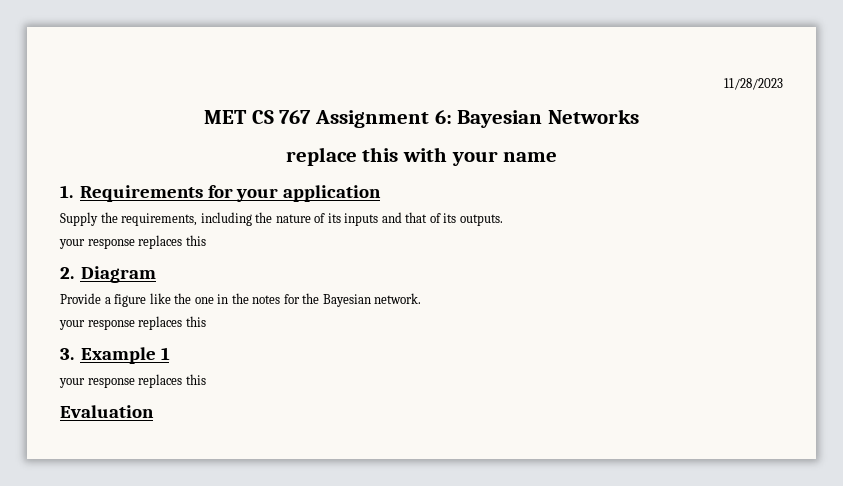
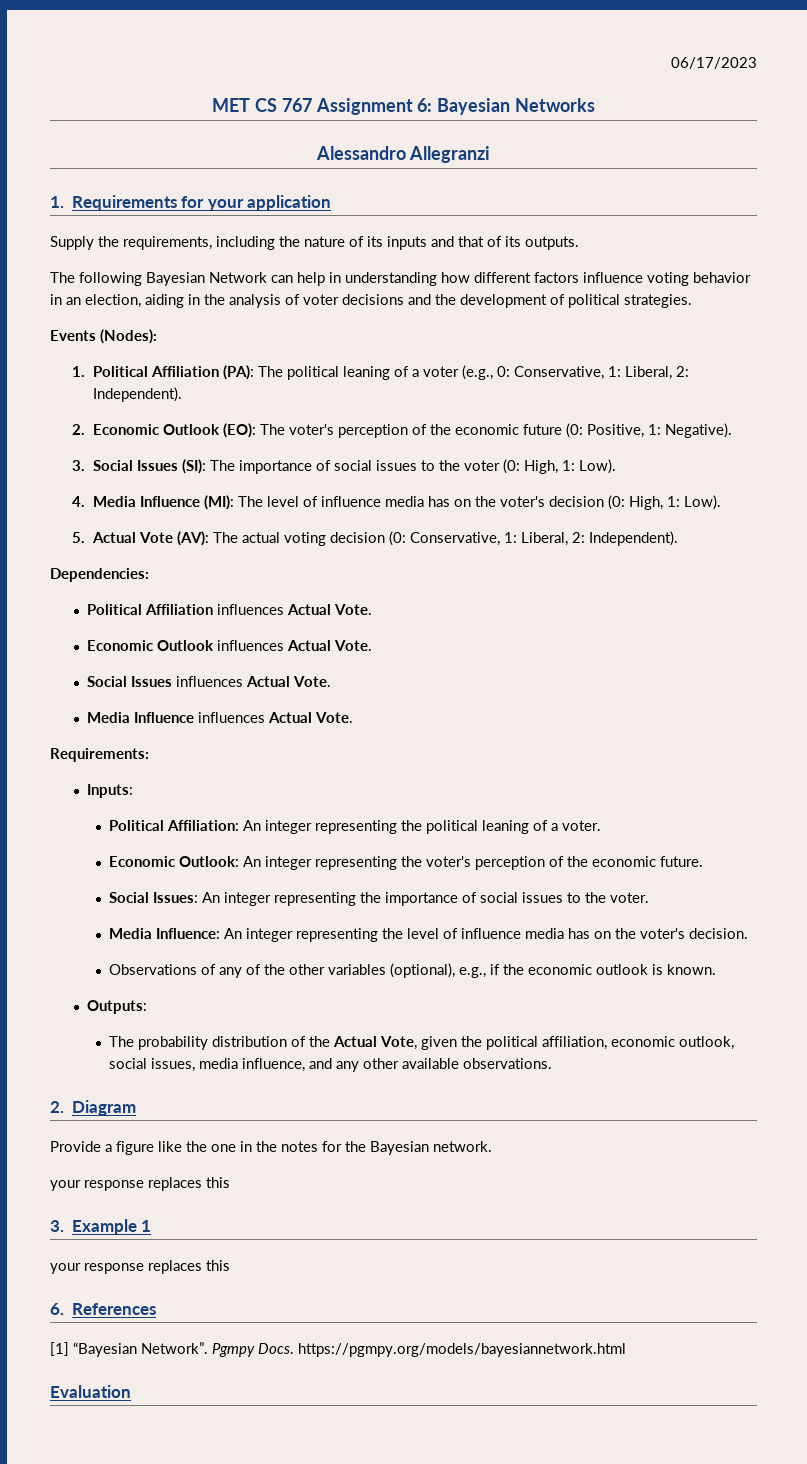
[724,78,783,90] 11/28/2023 -> [671,57,757,69] 06/17/2023
[285,147,558,166] replace this with your name -> [315,146,491,163] Alessandro Allegranzi
[59,235,206,249] your response replaces this -> [50,272,751,286] [50,294,692,308] [50,329,157,344] [71,365,690,380] [93,387,183,402] [71,423,733,438] [71,459,617,474] [71,495,722,510] [71,531,679,546] [50,568,149,582] [87,604,373,615] [87,640,373,651] [87,676,332,687] [87,712,354,723] [50,748,149,762] [87,784,134,798] [108,820,601,834] [108,856,703,870] [108,892,649,906] [108,928,748,942] [108,963,716,978] [87,1000,148,1014] [108,1036,734,1050] [108,1058,552,1072] The following Bayesian Network can help in understanding how different factors influence voting behavior in an election, aiding in the analysis of voter decisions and the development of political strategies. // Events (Nodes): // 1. Political Affiliation (PA): The political leaning of a voter (e.g., 0: Conservative, 1: Liberal, 2: Independent). // 2. Economic Outlook (EO): The voter's perception of the economic future (0: Positive, 1: Negative). // 3. Social Issues (SI): The importance of social issues to the voter (0: High, 1: Low). // 4. Media Influence (MI): The level of influence media has on the voter's decision (0: High, 1: Low). // 5. Actual Vote (AV): The actual voting decision (0: Conservative, 1: Liberal, 2: Independent). // Dependencies: // Political Affiliation influences Actual Vote. // Economic Outlook influences Actual Vote. // Social Issues influences Actual Vote. // Media Influence influences Actual Vote. // Requirements: // Inputs: // Political Affiliation: An integer representing the political leaning of a voter. // Economic Outlook: An integer representing the voter's perception of the economic future. // Social Issues: An integer representing the importance of social issues to the voter. // Media Influence: An integer representing the level of influence media has on the voter's decision. // Observations of any of the other variables (optional), e.g., if the economic outlook is known. // Outputs: // The probability distribution of the Actual Vote, given the political affiliation, economic outlook, social issues, media influence, and any other available observations.
(206, 379) none -> [50,1303,156,1315] [50,1342,626,1357] // 6. References // [1] “Bayesian Network”. Pgmpy Docs. https://pgmpy.org/models/bayesiannetwork.html

